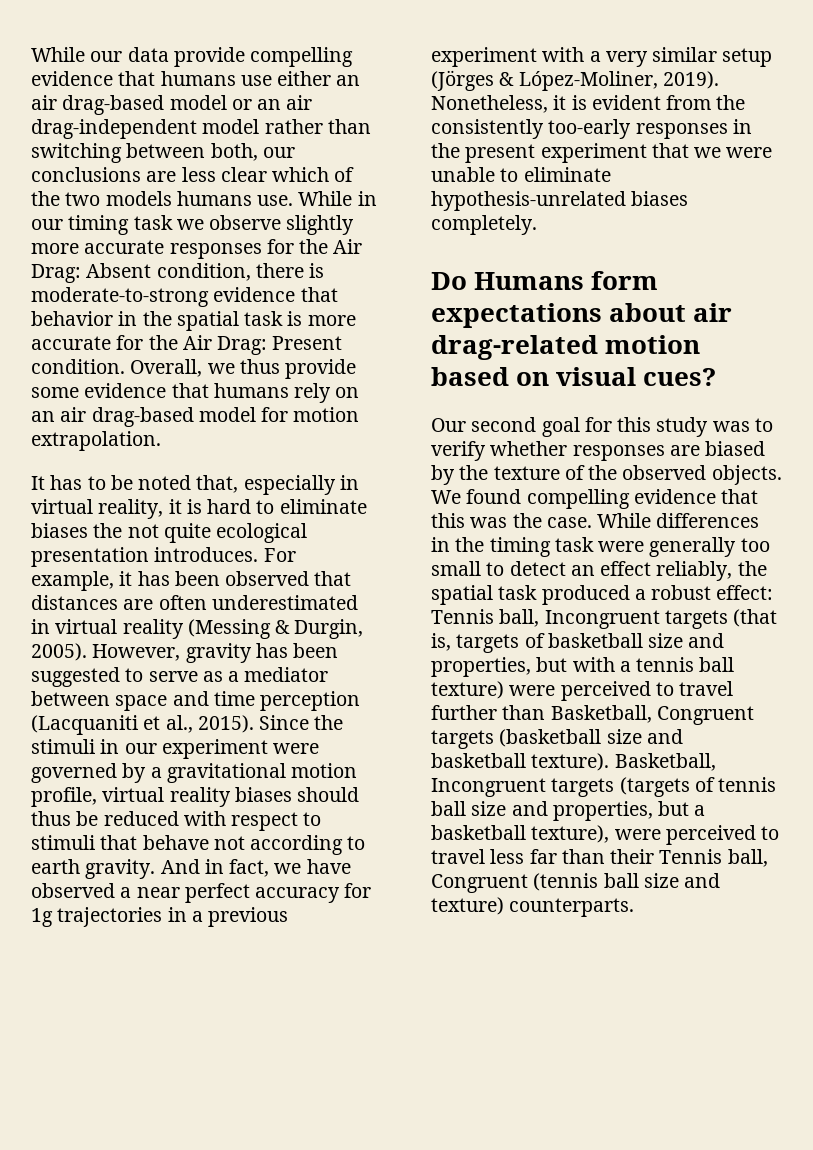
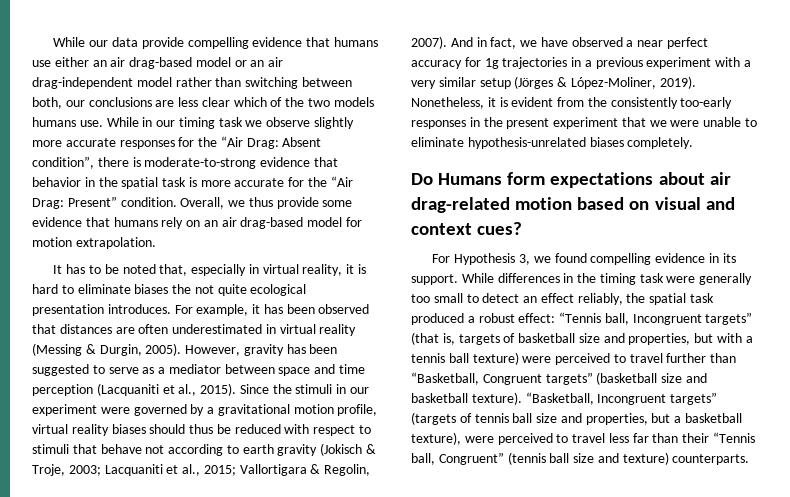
[333,239,363,254] Air -> [220,136,243,147] “Air
[156,263,251,281] condition, -> [32,156,94,169] condition”,
[182,335,343,355] Air Drag: Present -> [330,176,353,187] [32,196,117,209] “Air Drag: Present”
[85,859,156,879] gravity. -> [277,443,377,456] [32,464,371,476] [411,36,447,49] gravity (Jokisch & Troje, 2003; Lacquaniti et al., 2015; Vallortigara & Regolin, 2007).
(637, 376) none -> [705,197,735,210] [411,223,472,235] and context
[431,417,773,437] [431,441,766,461] [431,465,782,485] [431,489,759,509] [431,513,592,528] Our second goal for this study was to verify whether responses are biased by the texture of the observed objects. We found compelling evidence that this was the case. -> [432,253,736,265] [411,274,458,285] For Hypothesis 3, we found compelling evidence in its support.
[431,609,494,624] Tennis -> [559,312,602,323] “Tennis
[664,610,728,629] targets -> [705,312,753,325] targets”
[550,705,754,725] [431,730,494,749] Basketball, Congruent targets -> [411,372,593,385] “Basketball, Congruent targets”
[614,753,716,771] [431,778,615,797] Basketball, Incongruent targets -> [525,392,718,405] “Basketball, Incongruent targets”
[659,849,768,867] [431,874,528,893] Tennis ball, Congruent -> [713,432,756,443] [411,452,504,465] “Tennis ball, Congruent”

